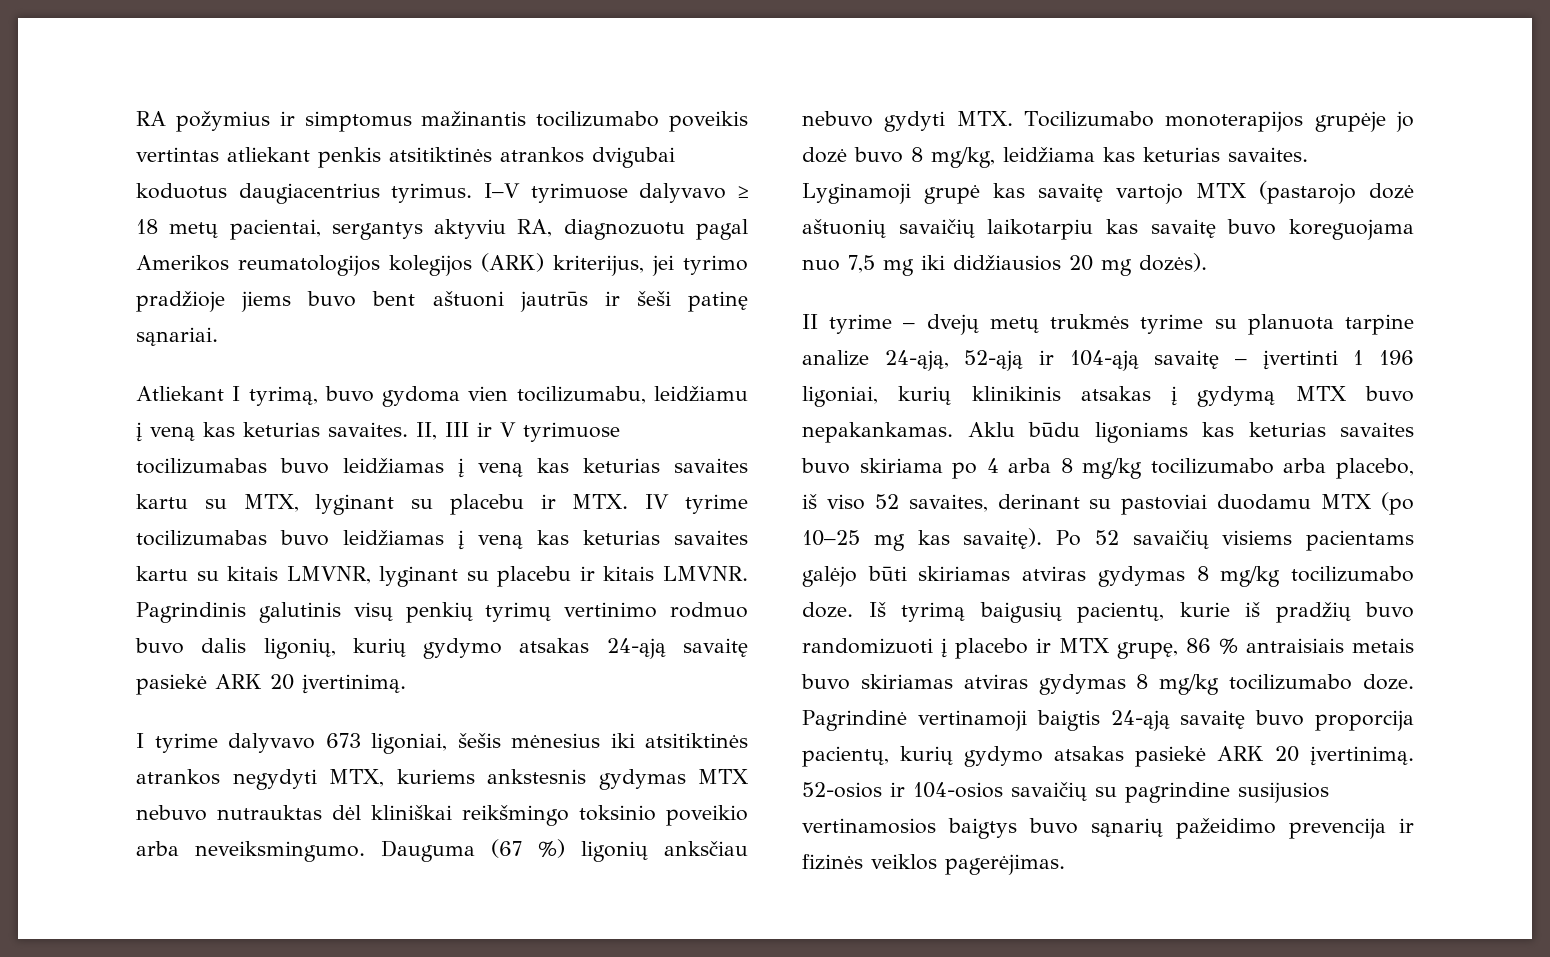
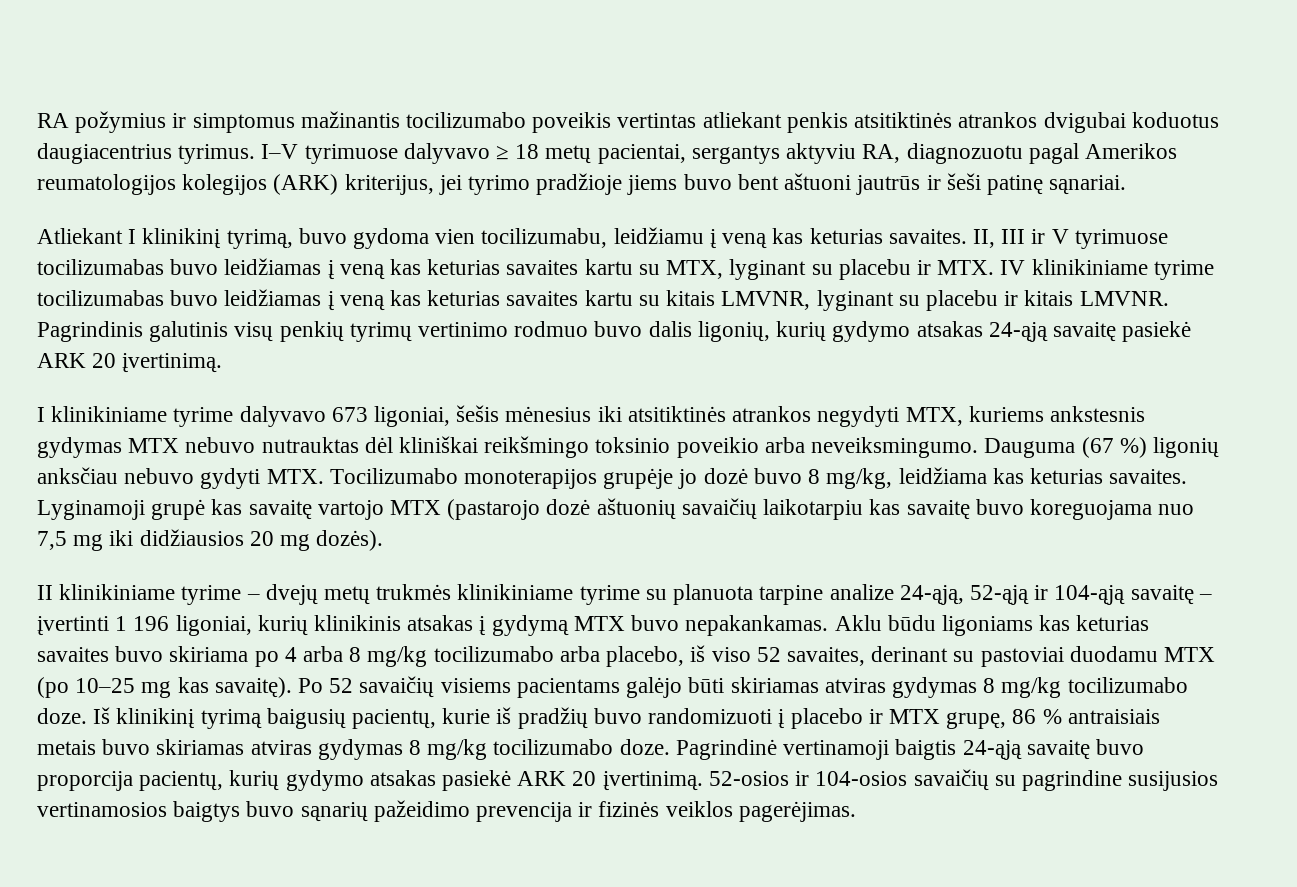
(241, 393) none -> [142,228,221,249] klinikinį
(670, 501) none -> [1031,259,1148,275] klinikiniame
(144, 740) none -> [51,406,168,422] klinikiniame
(818, 321) none -> [59,584,176,600] klinikiniame
(1130, 321) none -> [457,584,574,600] klinikiniame
(886, 609) none -> [116,708,195,729] klinikinį

